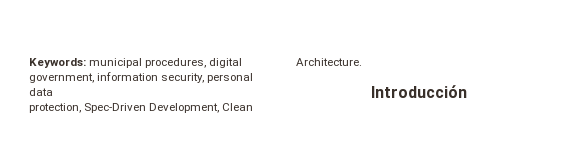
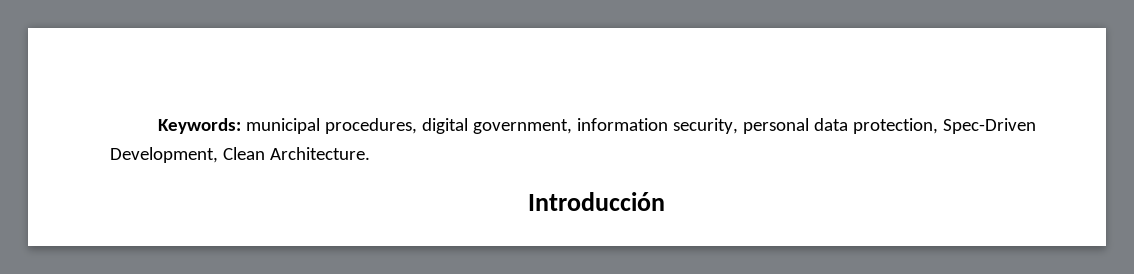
(53, 92) // -> (848, 124) none

